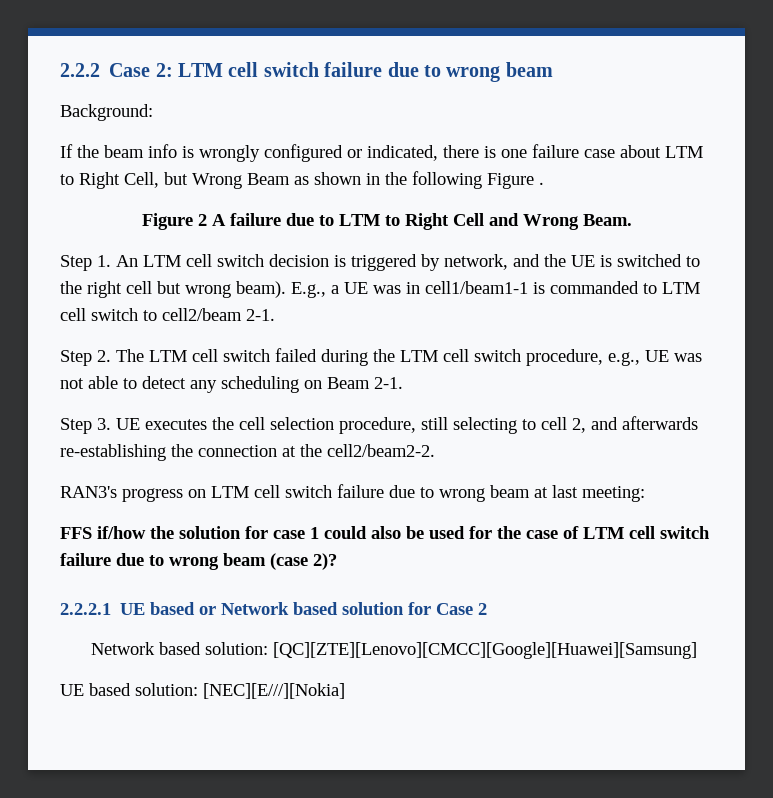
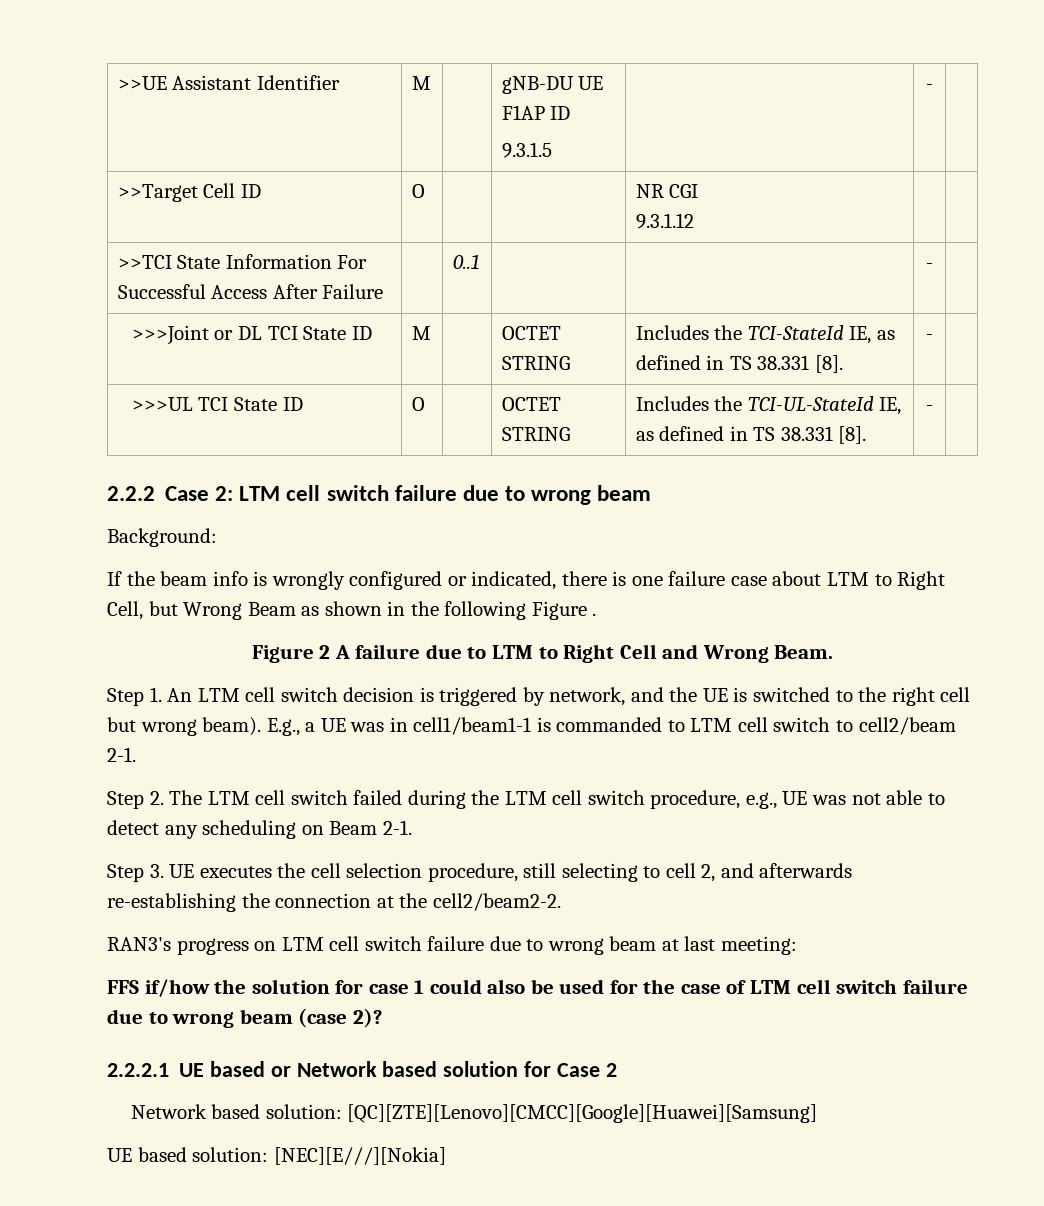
(60, 70) none -> [117,75,340,90] [411,76,431,90] [501,76,604,94] [501,105,571,120] [501,142,552,158] [926,84,933,90] [117,183,261,202] [411,184,425,198] [635,184,699,198] [635,213,694,229] [117,254,368,269] [117,284,384,299] [452,254,479,269] [926,263,933,269] [131,325,372,345] [411,326,431,340] [501,326,561,340] [501,356,570,370] [635,325,895,344] [635,355,843,373] [926,334,933,340] [131,397,303,411] [411,397,425,411] [501,397,561,411] [501,427,570,441] [635,396,902,415] [635,426,867,444] [926,405,933,411] >>UE Assistant Identifier | M | | gNB-DU UE F1AP ID // 9.3.1.5 | | - | // >>Target Cell ID | O | | | NR CGI // 9.3.1.12 | | // >>TCI State Information For Successful Access After Failure | | 0..1 | | | - | // >>>Joint or DL TCI State ID | M | | OCTET STRING | Includes the TCI-StateId IE, as defined in TS 38.331 [8]. | - | // >>>UL TCI State ID | O | | OCTET STRING | Includes the TCI-UL-StateId IE, as defined in TS 38.331 [8]. | - | //

